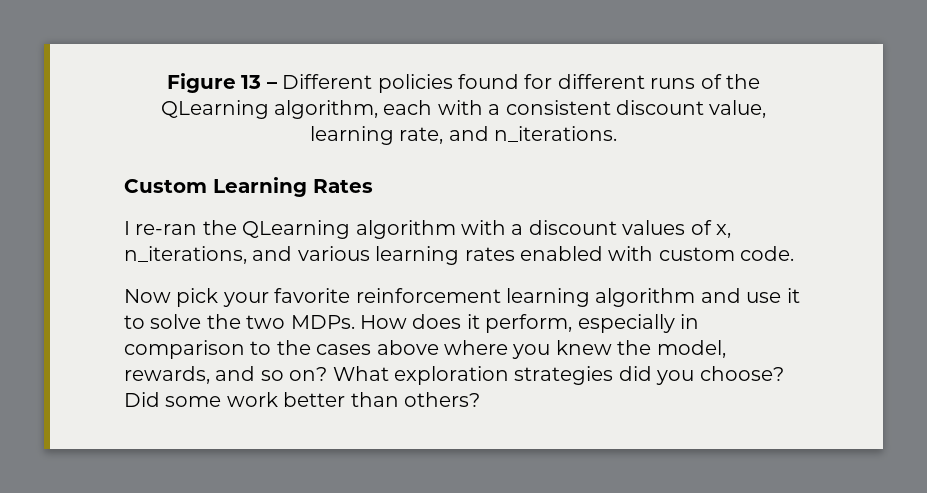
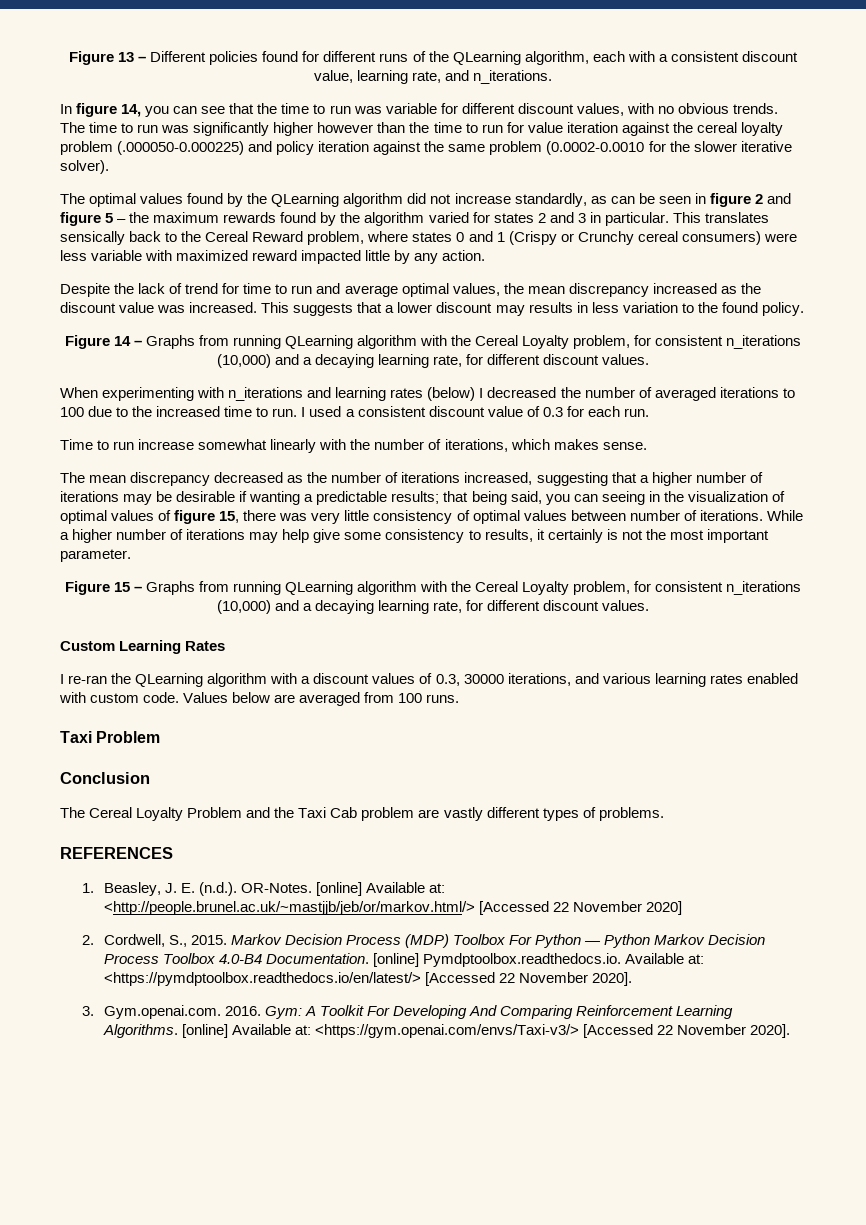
(618, 134) none -> [60,103,778,117] [60,122,783,136] [60,141,792,155] [60,160,109,174] [60,193,791,207] [60,212,769,226] [60,231,797,245] [60,250,486,264] [60,283,761,297] [60,302,804,316] [64,335,802,349] [216,354,650,368] [60,387,795,401] [60,406,649,417] [60,439,647,453] [60,472,763,486] [60,491,785,505] [60,510,803,524] [60,529,769,543] [60,549,131,562] [64,581,802,595] [216,600,650,614] // In figure 14, you can see that the time to run was variable for different discount values, with no obvious trends. The time to run was significantly higher however than the time to run for value iteration against the cereal loyalty problem (.000050-0.000225) and policy iteration against the same problem (0.0002-0.0010 for the slower iterative solver). // The optimal values found by the QLearning algorithm did not increase standardly, as can be seen in figure 2 and figure 5 – the maximum rewards found by the algorithm varied for states 2 and 3 in particular. This translates sensically back to the Cereal Reward problem, where states 0 and 1 (Crispy or Crunchy cereal consumers) were less variable with maximized reward impacted little by any action. // Despite the lack of trend for time to run and average optimal values, the mean discrepancy increased as the discount value was increased. This suggests that a lower discount may results in less variation to the found policy. // Figure 14 – Graphs from running QLearning algorithm with the Cereal Loyalty problem, for consistent n_iterations (10,000) and a decaying learning rate, for different discount values. // When experimenting with n_iterations and learning rates (below) I decreased the number of averaged iterations to 100 due to the increased time to run. I used a consistent discount value of 0.3 for each run. // Time to run increase somewhat linearly with the number of iterations, which makes sense. // The mean discrepancy decreased as the number of iterations increased, suggesting that a higher number of iterations may be desirable if wanting a predictable results; that being said, you can seeing in the visualization of optimal values of figure 15, there was very little consistency of optimal values between number of iterations. While a higher number of iterations may help give some consistency to results, it certainly is not the most important parameter. // Figure 15 – Graphs from running QLearning algorithm with the Cereal Loyalty problem, for consistent n_iterations (10,000) and a decaying learning rate, for different discount values.
[715,224,731,238] [124,246,247,264] x, n_iterations, -> [435,673,571,686] 0.3, 30000 iterations,
[124,288,800,307] [124,314,699,333] [124,340,726,359] [124,366,784,385] [124,392,480,407] // Now pick your favorite reinforcement learning algorithm and use it to solve the two MDPs. How does it perform, especially in comparison to the cases above where you knew the model, rewards, and so on? What exploration strategies did you choose? Did some work better than others? -> [183,692,460,706] [60,731,161,743] [60,772,150,784] [60,807,664,821] [60,847,173,859] [81,882,446,896] [103,901,682,915] [81,934,766,948] [103,953,705,967] [103,972,632,986] [81,1005,734,1019] [102,1024,791,1038] Values below are averaged from 100 runs. // Taxi Problem // Conclusion // The Cereal Loyalty Problem and the Taxi Cab problem are vastly different types of problems. // REFERENCES // 1. Beasley, J. E. (n.d.). OR-Notes. [online] Available at: <http://people.brunel.ac.uk/~mastjjb/jeb/or/markov.html/> [Accessed 22 November 2020] // 2. Cordwell, S., 2015. Markov Decision Process (MDP) Toolbox For Python — Python Markov Decision Process Toolbox 4.0-B4 Documentation. [online] Pymdptoolbox.readthedocs.io. Available at: <https://pymdptoolbox.readthedocs.io/en/latest/> [Accessed 22 November 2020]. // 3. Gym.openai.com. 2016. Gym: A Toolkit For Developing And Comparing Reinforcement Learning Algorithms. [online] Available at: <https://gym.openai.com/envs/Taxi-v3/> [Accessed 22 November 2020].

